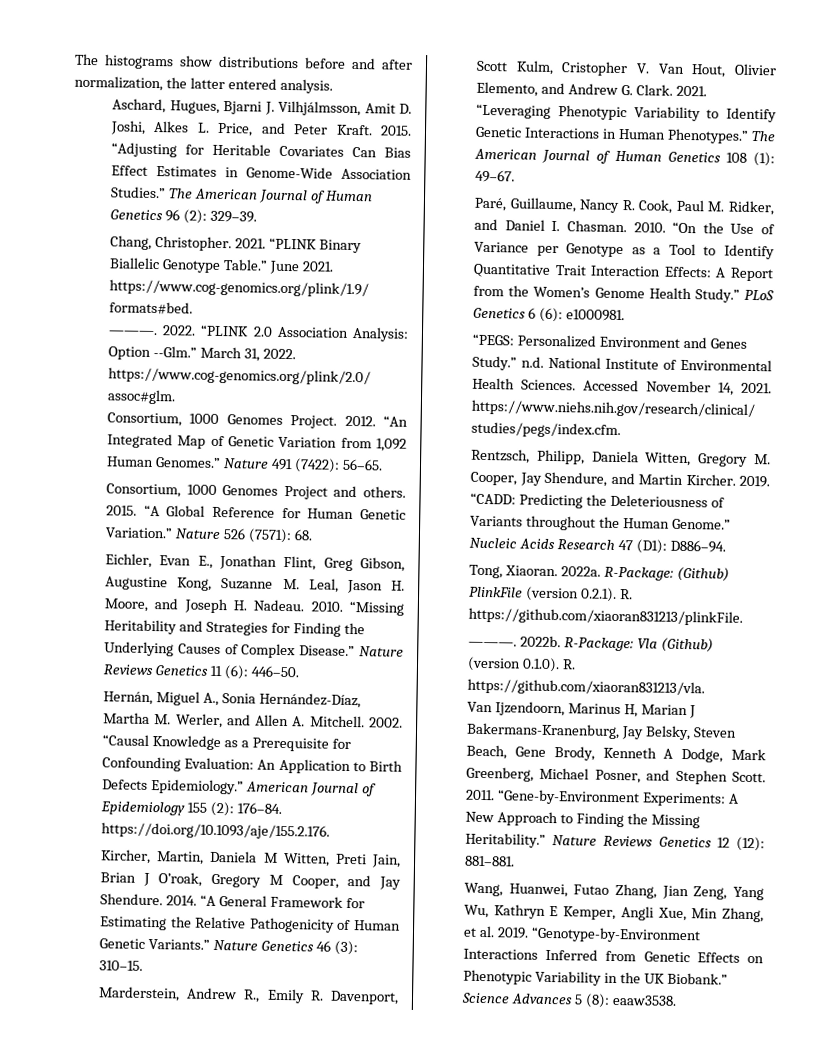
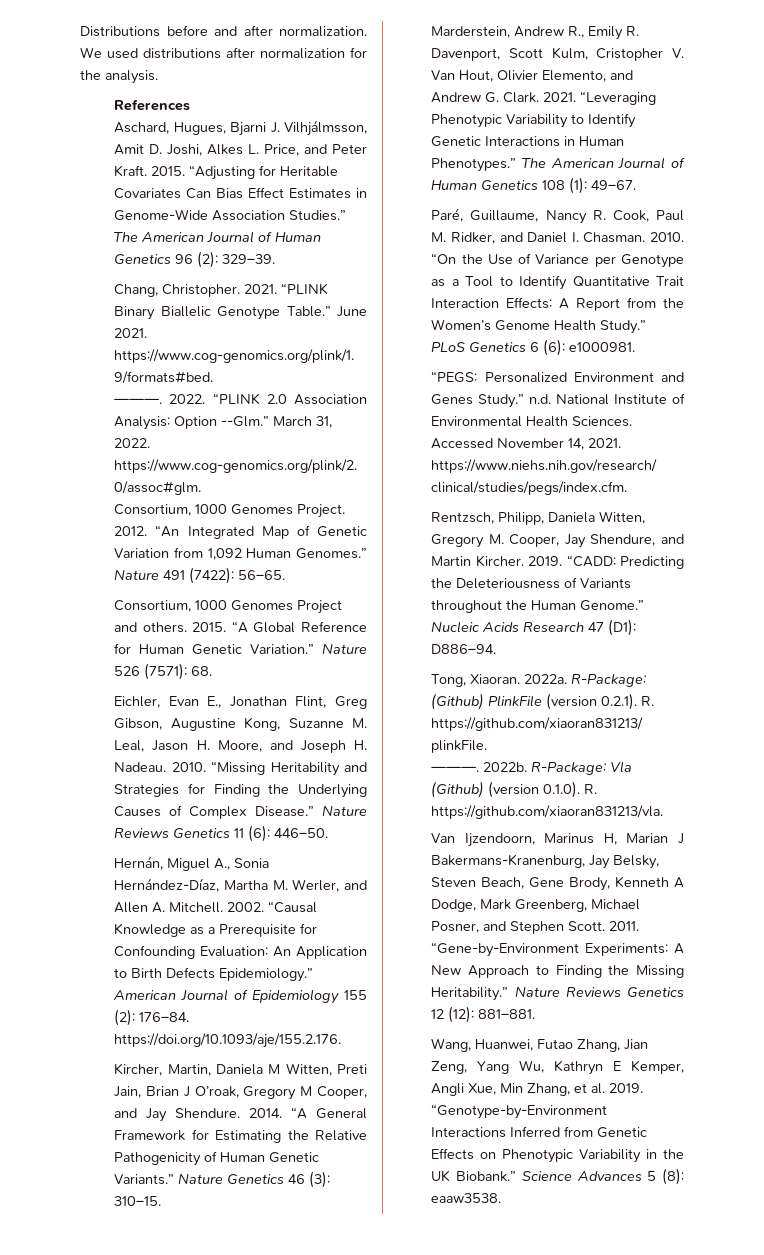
[74,53,413,70] [74,75,277,92] The histograms show distributions before and after normalization, the latter entered -> [80,25,367,37] [80,47,367,59] [80,70,101,80] Distributions before and after normalization. We used distributions after normalization for the
(333, 86) none -> [114,99,191,111] // References

